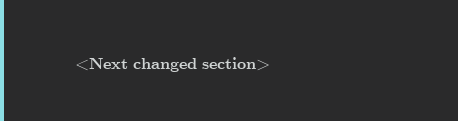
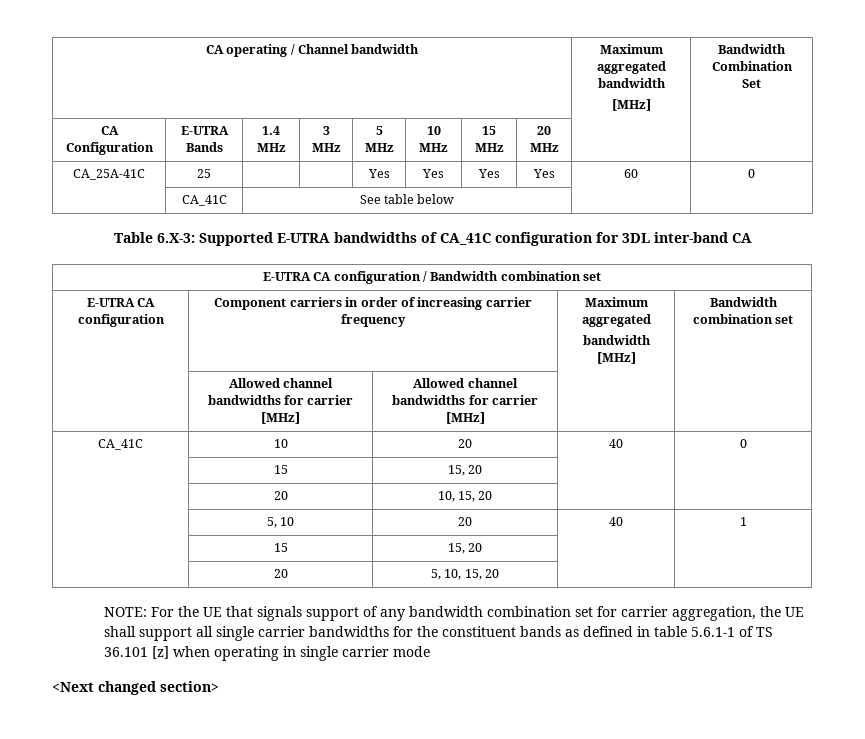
(75, 64) none -> [205,44,420,57] [599,44,663,54] [596,61,666,74] [597,78,666,88] [611,99,651,111] [718,44,786,54] [711,61,793,71] [742,79,761,88] [100,126,119,135] [65,142,154,155] [180,126,229,135] [185,142,223,152] [262,126,280,135] [256,143,286,152] [322,126,330,135] [311,143,341,152] [375,126,383,135] [364,143,394,152] [426,126,441,135] [419,143,448,152] [482,126,496,135] [474,143,504,152] [537,126,551,135] [529,143,559,152] [73,169,145,180] [197,169,211,178] [367,169,390,178] [422,169,444,178] [477,169,500,178] [532,169,555,178] [624,169,638,178] [748,169,755,178] [181,195,227,206] [359,194,455,204] [113,232,752,246] [262,271,602,284] [86,298,156,307] [77,314,165,327] [214,297,532,310] [341,314,406,327] [584,297,648,307] [581,314,651,327] [582,335,651,345] [596,352,636,364] [709,297,778,307] [692,314,794,324] [228,378,334,388] [207,395,354,405] [261,412,300,424] [413,378,518,388] [392,395,538,405] [445,412,485,424] [98,439,143,450] [273,439,288,448] [458,439,472,448] [609,439,623,448] [739,439,747,448] [273,465,288,474] [447,465,483,476] [273,491,288,500] [437,491,493,502] [266,517,295,528] [458,517,472,526] [609,517,623,526] [739,517,747,526] [273,543,288,552] [447,543,483,554] [273,569,288,578] [430,569,500,580] [104,606,805,621] [104,626,774,641] [104,646,431,661] CA operating / Channel bandwidth | Maximum aggregated bandwidth // [MHz] | Bandwidth Combination Set // CA Configuration | E-UTRA Bands | 1.4 MHz | 3 MHz | 5 MHz | 10 MHz | 15 MHz | 20 MHz | | // CA_25A-41C | 25 | | | Yes | Yes | Yes | Yes | 60 | 0 // | CA_41C | See table below | | // Table 6.X-3: Supported E-UTRA bandwidths of CA_41C configuration for 3DL inter-band CA // E-UTRA CA configuration / Bandwidth combination set // E-UTRA CA configuration | Component carriers in order of increasing carrier frequency | Maximum aggregated // bandwidth [MHz] | Bandwidth combination set // | Allowed channel bandwidths for carrier [MHz] | Allowed channel bandwidths for carrier [MHz] | | // CA_41C | 10 | 20 | 40 | 0 // | 15 | 15, 20 | | // | 20 | 10, 15, 20 | | // | 5, 10 | 20 | 40 | 1 // | 15 | 15, 20 | | // | 20 | 5, 10, 15, 20 | | // NOTE: For the UE that signals support of any bandwidth combination set for carrier aggregation, the UE shall support all single carrier bandwidths for the constituent bands as defined in table 5.6.1-1 of TS 36.101 [z] when operating in single carrier mode //

